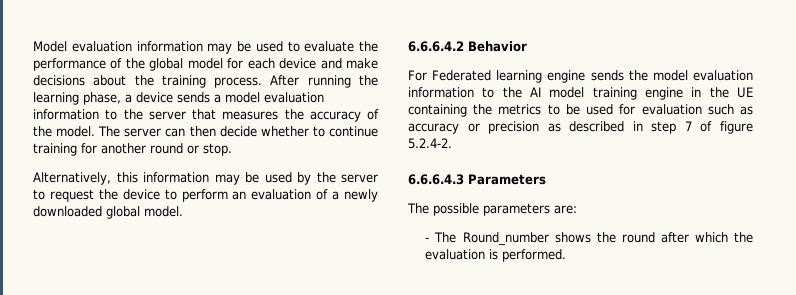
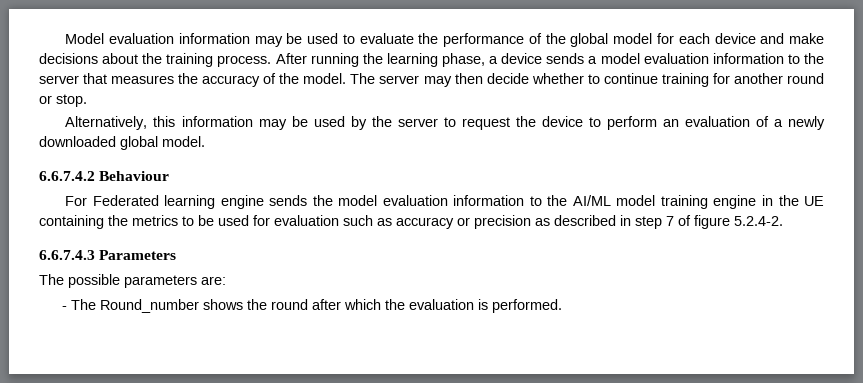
[165,128,186,137] can -> [423,76,452,87] may
[408,41,527,52] 6.6.6.4.2 Behavior -> [39,171,170,181] 6.6.7.4.2 Behaviour
[530,87,541,97] AI -> [572,195,611,206] AI/ML
[408,174,464,185] 6.6.6.4.3 -> [39,250,95,260] 6.6.7.4.3

